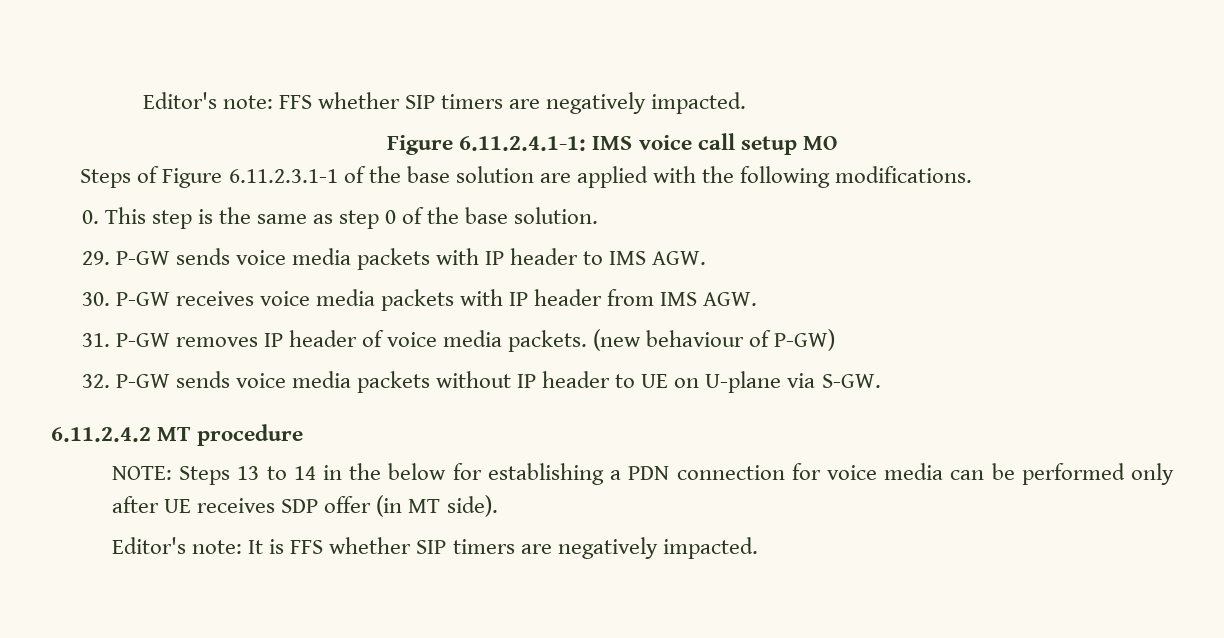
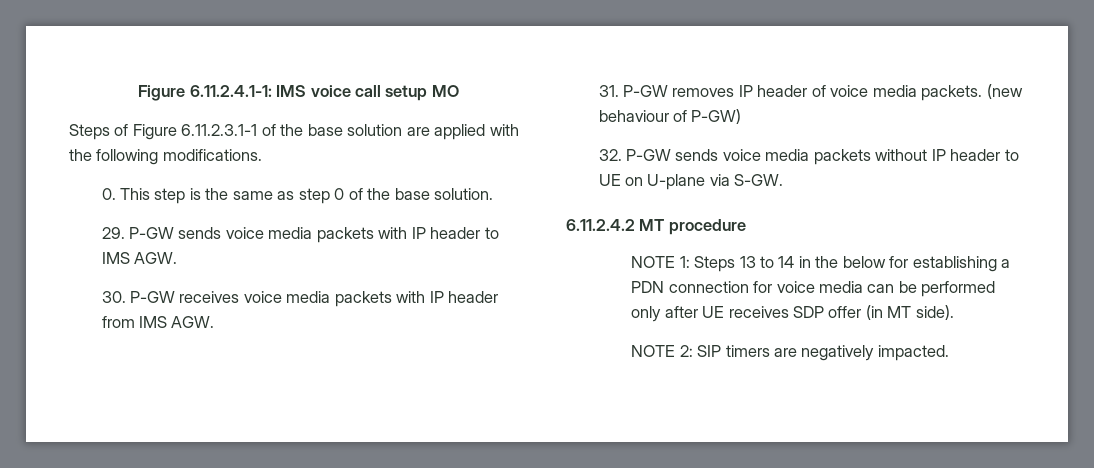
[142,92,747,114] Editor's note: FFS whether SIP timers are negatively impacted. // -> (138, 93) none
[112,466,173,480] NOTE: -> [631,256,690,268] NOTE 1:
[112,537,412,554] Editor's note: It is FFS whether -> [631,345,693,357] NOTE 2:

